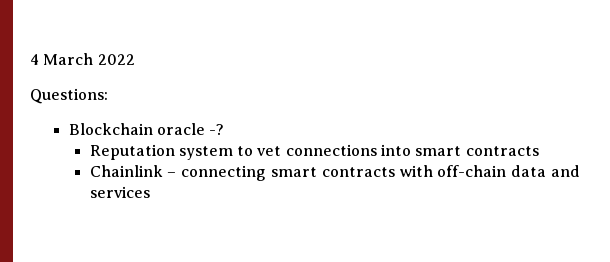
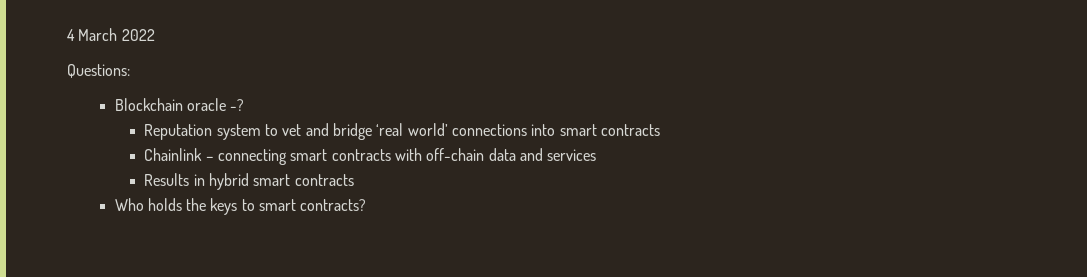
(282, 151) none -> [305,123,448,140] and bridge ‘real world’
(150, 192) none -> [144,173,354,190] [114,198,367,215] // Results in hybrid smart contracts // Who holds the keys to smart contracts?

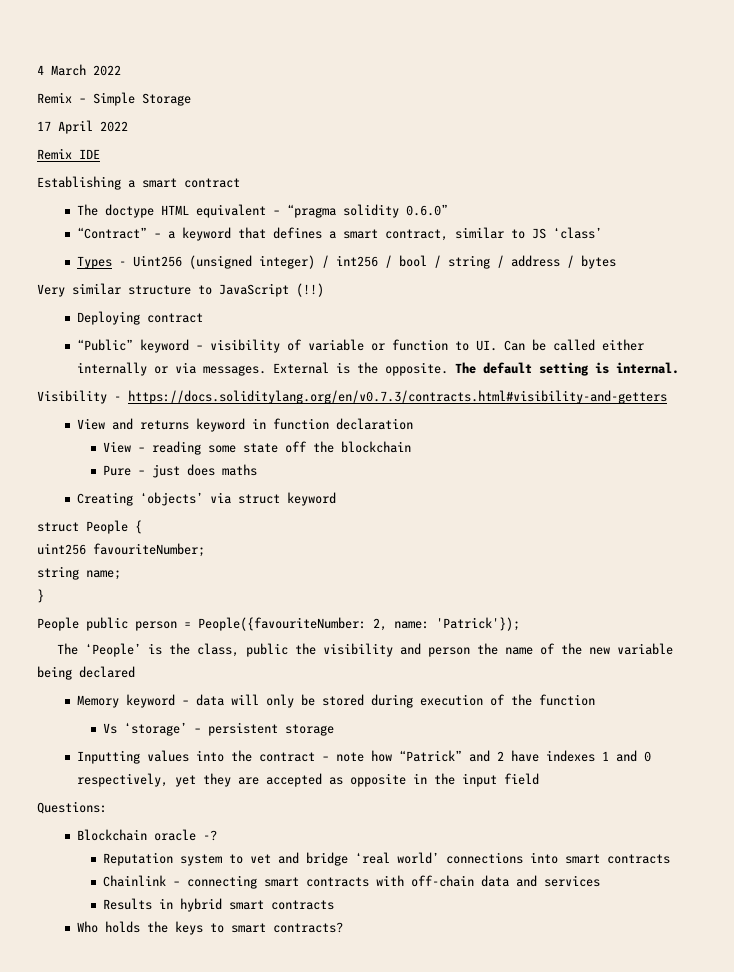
(155, 35) none -> [37,92,191,106] [37,120,128,134] [37,148,100,160] [37,176,240,190] [77,204,449,218] [77,227,603,241] [77,255,617,269] [37,283,324,297] [77,311,204,325] [77,339,645,353] [77,362,680,376] [37,390,667,404] [77,418,414,432] [102,441,411,455] [102,464,257,478] [77,492,337,506] [37,520,142,534] [37,543,205,557] [37,566,121,580] [37,589,44,603] [37,617,520,631] [57,643,674,657] [37,666,135,680] [77,694,596,708] [102,722,334,736] [77,750,652,764] [77,773,540,787] // Remix – Simple Storage // 17 April 2022 // Remix IDE // Establishing a smart contract // The doctype HTML equivalent – “pragma solidity 0.6.0” // “Contract” – a keyword that defines a smart contract, similar to JS ‘class’ // Types - Uint256 (unsigned integer) / int256 / bool / string / address / bytes // Very similar structure to JavaScript (!!) // Deploying contract // “Public” keyword – visibility of variable or function to UI. Can be called either internally or via messages. External is the opposite. The default setting is internal. // Visibility - https://docs.soliditylang.org/en/v0.7.3/contracts.html#visibility-and-getters // View and returns keyword in function declaration // View – reading some state off the blockchain // Pure – just does maths // Creating ‘objects’ via struct keyword // struct People { // uint256 favouriteNumber; // string name; // } // People public person = People({favouriteNumber: 2, name: 'Patrick'}); // The ‘People’ is the class, public the visibility and person the name of the new variable being declared // Memory keyword – data will only be stored during execution of the function // Vs ‘storage’ – persistent storage // Inputting values into the contract – note how “Patrick” and 2 have indexes 1 and 0 respectively, yet they are accepted as opposite in the input field

